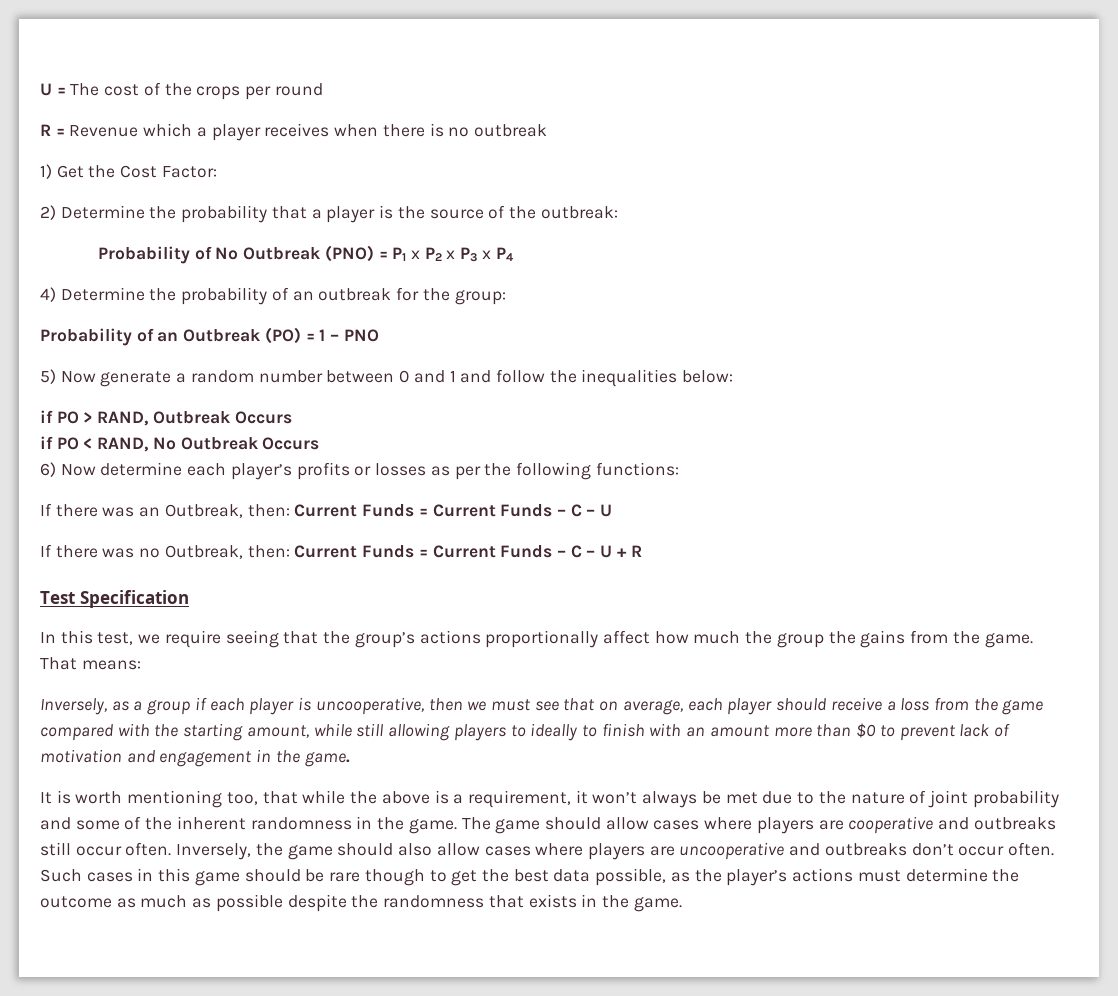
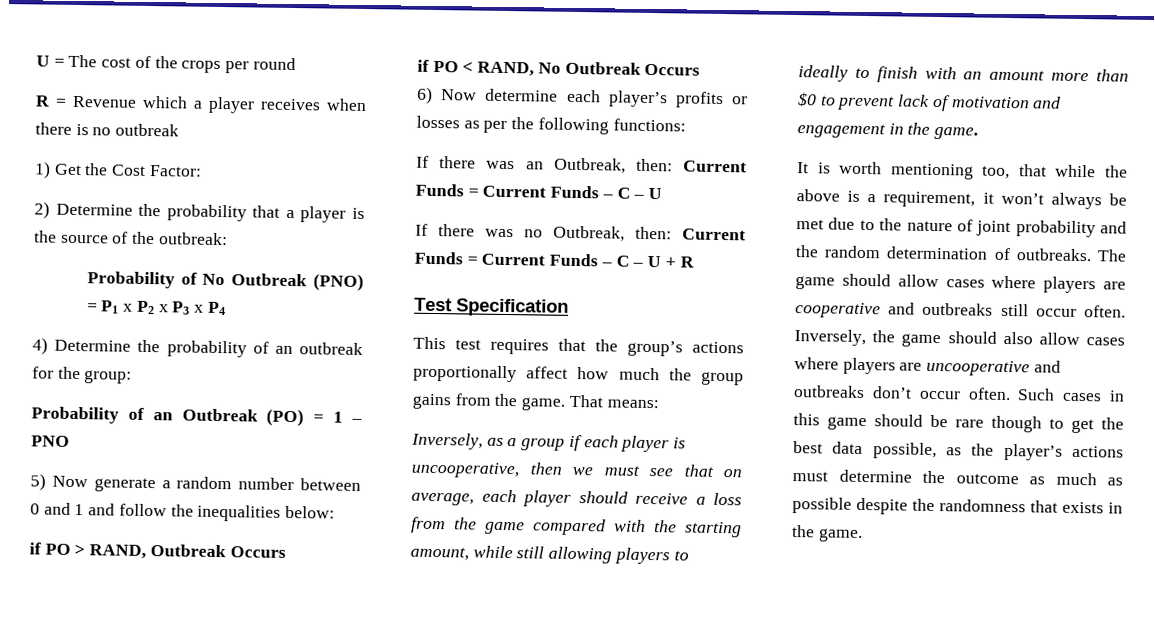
[40,630,279,648] In this test, we require seeing -> [413,336,549,355] This test requires
[828,631,856,644] the -> (744, 378) none
[75,816,457,834] some of the inherent randomness in the game. -> [795,245,1092,262] the random determination of outbreaks.

